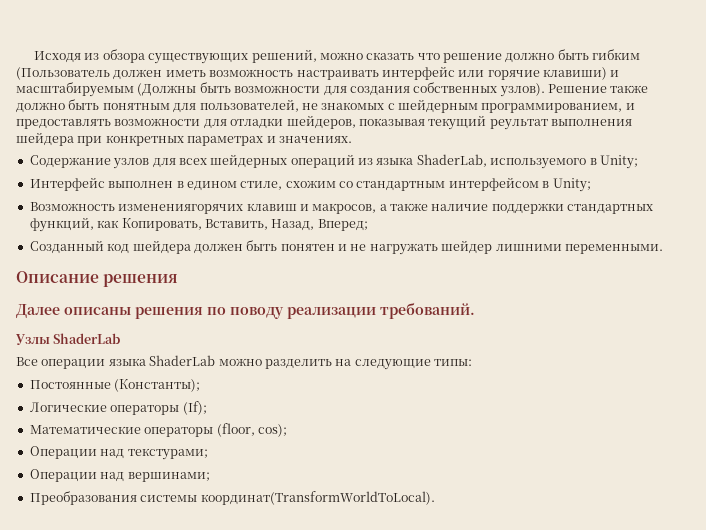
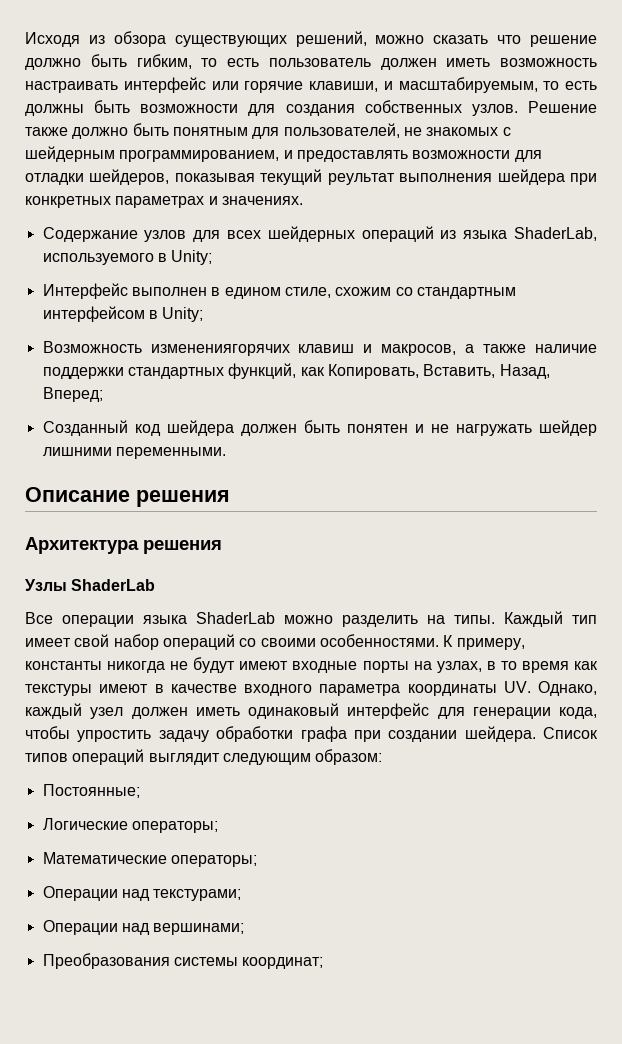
[592,49,641,60] [16,67,110,80] гибким (Пользователь -> [136,54,371,69] гибким, то есть пользователь
[543,67,620,80] [16,82,197,97] клавиши) и масштабируемым (Должны -> [309,77,597,93] [25,104,84,116] клавиши, и масштабируемым, то есть должны
[499,83,545,97] узлов). -> [471,104,518,116] узлов.
[16,302,475,319] Далее описаны решения по поводу реализации требований. -> [25,537,222,554] Архитектура решения
[354,359,472,370] [29,379,201,392] следующие типы: // Постоянные (Константы); -> [454,611,597,627] [25,634,525,650] [25,657,598,673] [25,681,597,696] [25,703,597,719] [25,726,598,742] [25,749,383,765] [42,784,140,798] типы. Каждый тип имеет свой набор операций со своими особенностями. К примеру, константы никогда не будут имеют входные порты на узлах, в то время как текстуры имеют в качестве входного параметра координаты UV. Однако, каждый узел должен иметь одинаковый интерфейс для генерации кода, чтобы упростить задачу обработки графа при создании шейдера. Список типов операций выглядит следующим образом: // Постоянные;
[110,401,207,415] операторы (If); -> [131,821,218,833] операторы;
[144,423,287,437] операторы (floor, cos); -> [170,855,257,867] операторы;
[200,491,435,505] координат(TransformWorldToLocal). -> [242,957,324,969] координат;

